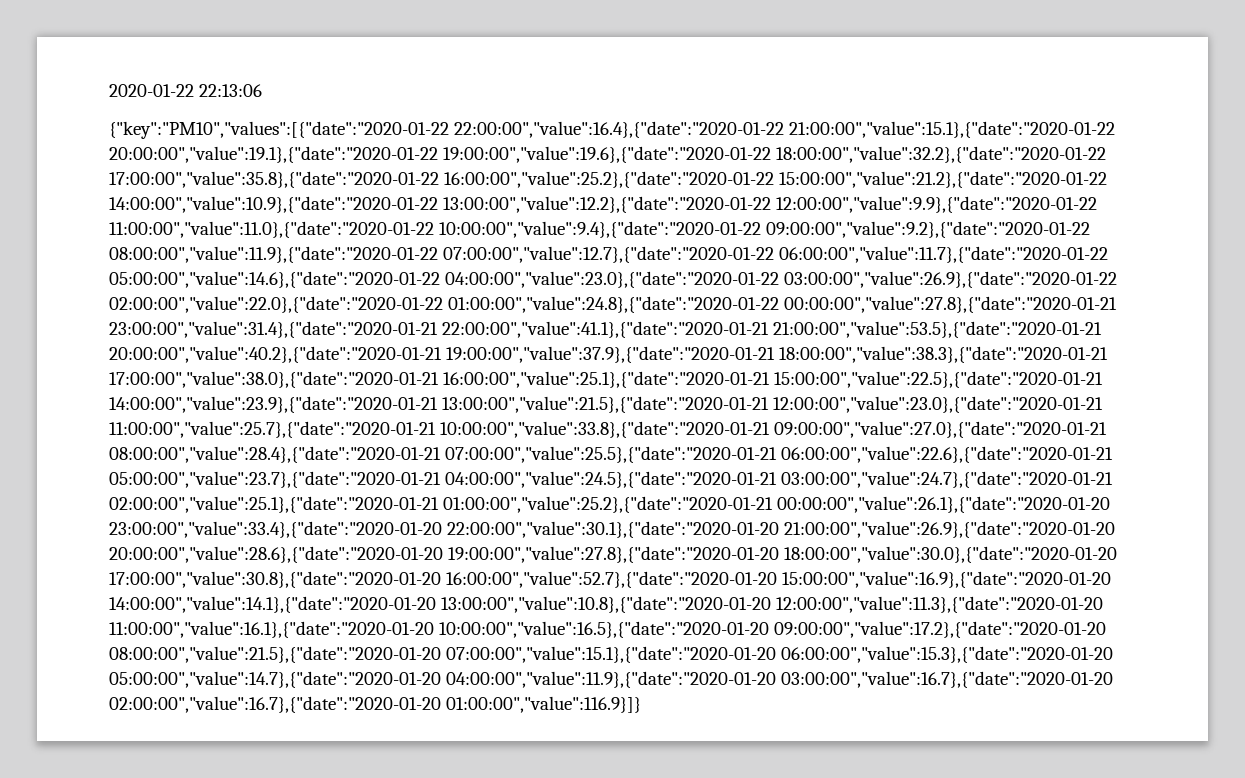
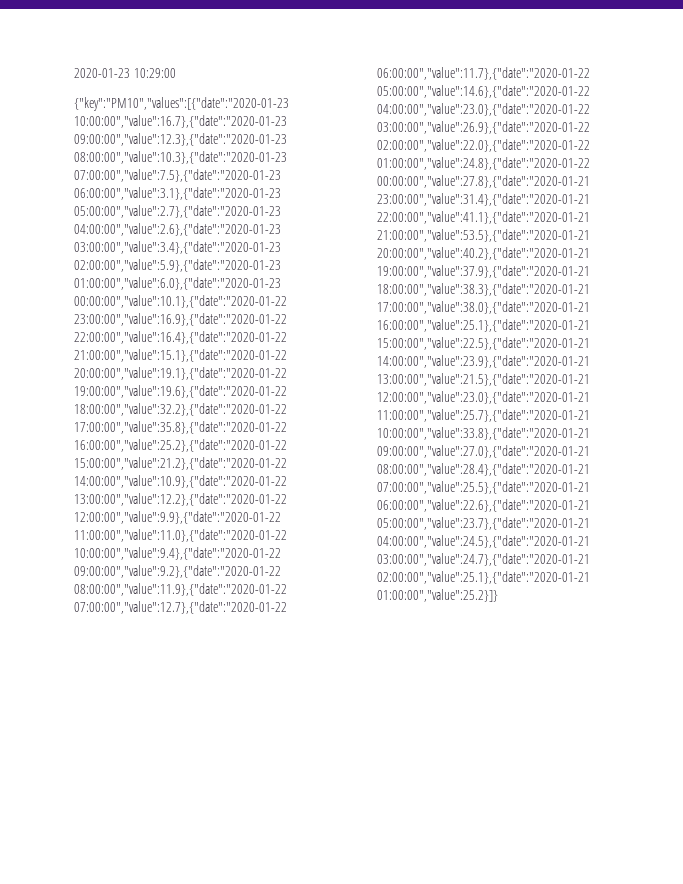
[109,84,263,97] [109,121,449,139] 2020-01-22 22:13:06 // {"key":"PM10","values":[{"date":"2020-01-22 -> [74,68,176,78] [74,97,289,111] [74,115,287,128] [74,133,287,146] [74,151,287,164] [74,169,281,182] [74,187,281,200] [74,205,281,218] [74,223,281,236] [74,241,281,254] [74,259,281,272] [74,277,281,290] [74,295,287,308] [74,313,287,326] 2020-01-23 10:29:00 // {"key":"PM10","values":[{"date":"2020-01-23 10:00:00","value":16.7},{"date":"2020-01-23 09:00:00","value":12.3},{"date":"2020-01-23 08:00:00","value":10.3},{"date":"2020-01-23 07:00:00","value":7.5},{"date":"2020-01-23 06:00:00","value":3.1},{"date":"2020-01-23 05:00:00","value":2.7},{"date":"2020-01-23 04:00:00","value":2.6},{"date":"2020-01-23 03:00:00","value":3.4},{"date":"2020-01-23 02:00:00","value":5.9},{"date":"2020-01-23 01:00:00","value":6.0},{"date":"2020-01-23 00:00:00","value":10.1},{"date":"2020-01-22 23:00:00","value":16.9},{"date":"2020-01-22
[443,496,1111,513] [109,521,1116,538] [109,546,1118,563] [109,571,1112,588] [109,596,1104,613] [109,621,1107,638] [109,646,1114,663] [109,671,1114,688] [109,696,642,713] 01:00:00","value":25.2},{"date":"2020-01-21 00:00:00","value":26.1},{"date":"2020-01-20 23:00:00","value":33.4},{"date":"2020-01-20 22:00:00","value":30.1},{"date":"2020-01-20 21:00:00","value":26.9},{"date":"2020-01-20 20:00:00","value":28.6},{"date":"2020-01-20 19:00:00","value":27.8},{"date":"2020-01-20 18:00:00","value":30.0},{"date":"2020-01-20 17:00:00","value":30.8},{"date":"2020-01-20 16:00:00","value":52.7},{"date":"2020-01-20 15:00:00","value":16.9},{"date":"2020-01-20 14:00:00","value":14.1},{"date":"2020-01-20 13:00:00","value":10.8},{"date":"2020-01-20 12:00:00","value":11.3},{"date":"2020-01-20 11:00:00","value":16.1},{"date":"2020-01-20 10:00:00","value":16.5},{"date":"2020-01-20 09:00:00","value":17.2},{"date":"2020-01-20 08:00:00","value":21.5},{"date":"2020-01-20 07:00:00","value":15.1},{"date":"2020-01-20 06:00:00","value":15.3},{"date":"2020-01-20 05:00:00","value":14.7},{"date":"2020-01-20 04:00:00","value":11.9},{"date":"2020-01-20 03:00:00","value":16.7},{"date":"2020-01-20 02:00:00","value":16.7},{"date":"2020-01-20 01:00:00","value":116.9}]} -> [377,589,498,602] 01:00:00","value":25.2}]}

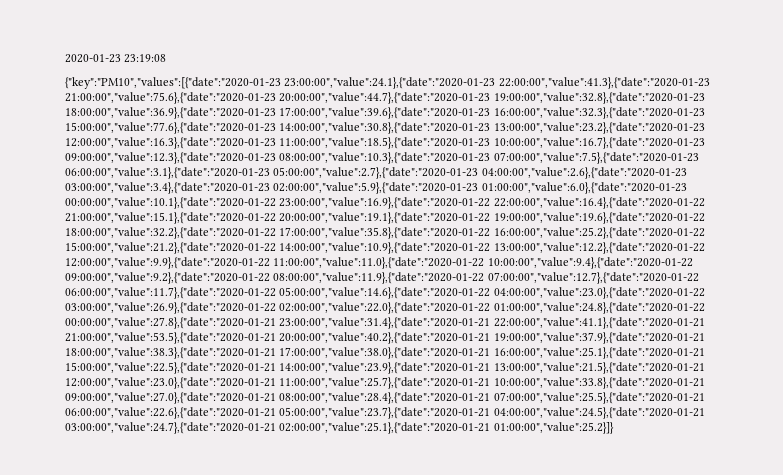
[133,68,176,78] 10:29:00 -> [124,54,167,63] 23:19:08
(289, 104) none -> [284,77,710,89] [65,92,705,104] [65,107,705,119] [65,122,705,134] [65,137,491,149] 23:00:00","value":24.1},{"date":"2020-01-23 22:00:00","value":41.3},{"date":"2020-01-23 21:00:00","value":75.6},{"date":"2020-01-23 20:00:00","value":44.7},{"date":"2020-01-23 19:00:00","value":32.8},{"date":"2020-01-23 18:00:00","value":36.9},{"date":"2020-01-23 17:00:00","value":39.6},{"date":"2020-01-23 16:00:00","value":32.3},{"date":"2020-01-23 15:00:00","value":77.6},{"date":"2020-01-23 14:00:00","value":30.8},{"date":"2020-01-23 13:00:00","value":23.2},{"date":"2020-01-23 12:00:00","value":16.3},{"date":"2020-01-23 11:00:00","value":18.5},{"date":"2020-01-23

